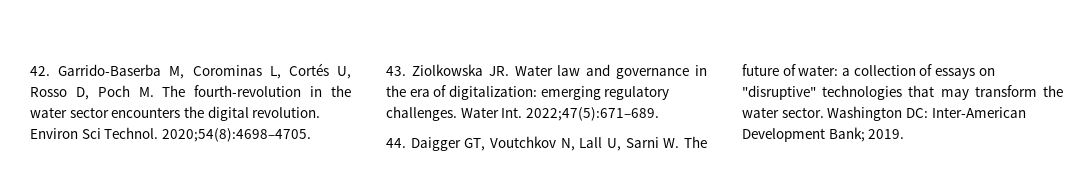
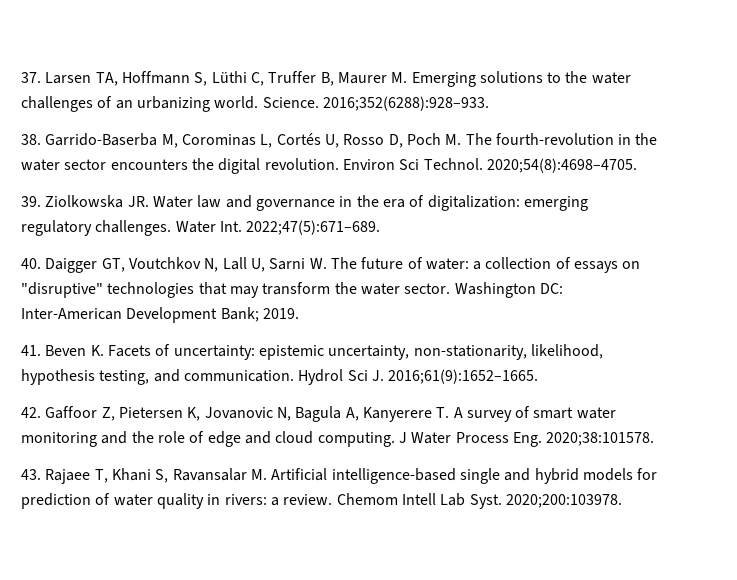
[30,66,50,76] 42. -> [21,71,631,87] [21,96,489,112] [21,134,41,145] 37. Larsen TA, Hoffmann S, Lüthi C, Truffer B, Maurer M. Emerging solutions to the water challenges of an urbanizing world. Science. 2016;352(6288):928–933. // 38.
[386,66,406,76] 43. -> [21,196,41,207] 39.
[386,138,406,148] 44. -> [21,258,41,269] 40.
(905, 134) none -> [21,344,603,360] [21,369,539,385] [21,406,616,422] [21,431,655,447] [21,468,658,484] [21,493,622,509] // 41. Beven K. Facets of uncertainty: epistemic uncertainty, non-stationarity, likelihood, hypothesis testing, and communication. Hydrol Sci J. 2016;61(9):1652–1665. // 42. Gaffoor Z, Pietersen K, Jovanovic N, Bagula A, Kanyerere T. A survey of smart water monitoring and the role of edge and cloud computing. J Water Process Eng. 2020;38:101578. // 43. Rajaee T, Khani S, Ravansalar M. Artificial intelligence-based single and hybrid models for prediction of water quality in rivers: a review. Chemom Intell Lab Syst. 2020;200:103978.

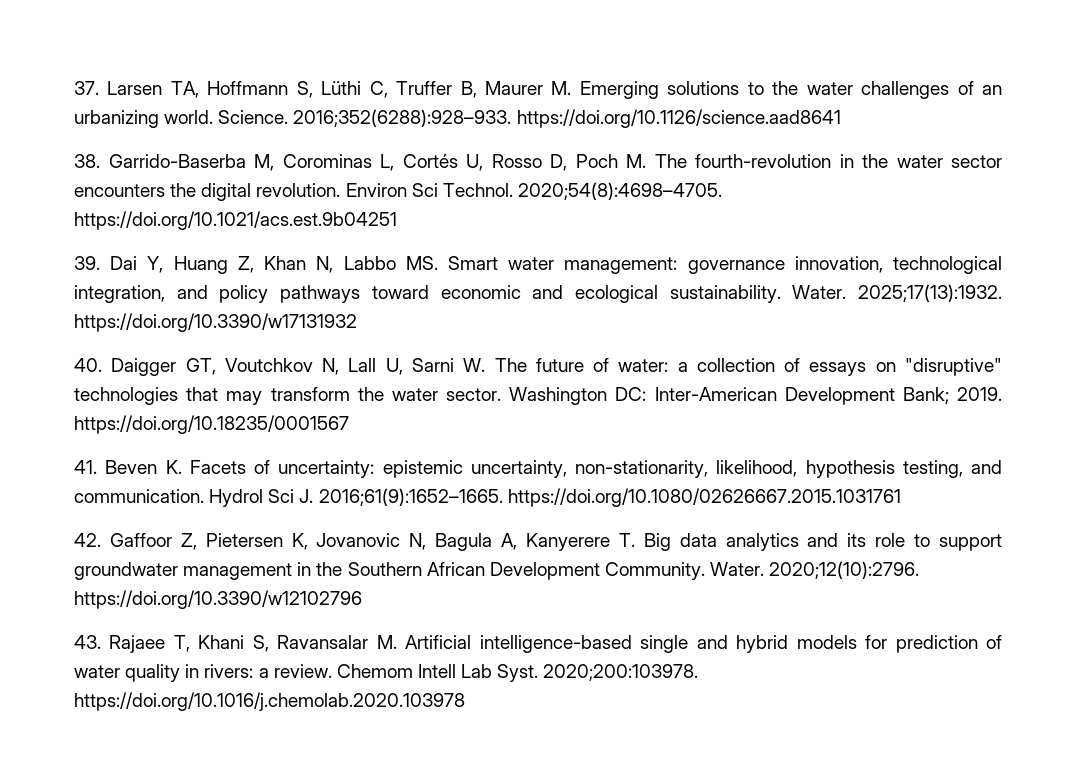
(489, 103) none -> [516,109,841,128] https://doi.org/10.1126/science.aad8641
(637, 165) none -> [74,211,397,230] https://doi.org/10.1021/acs.est.9b04251
[45,195,588,211] [21,220,381,236] Ziolkowska JR. Water law and governance in the era of digitalization: emerging regulatory challenges. Water Int. 2022;47(5):671–689. -> [110,256,1002,274] [74,284,1003,303] [74,313,357,332] Dai Y, Huang Z, Khan N, Labbo MS. Smart water management: governance innovation, technological integration, and policy pathways toward economic and ecological sustainability. Water. 2025;17(13):1932. https://doi.org/10.3390/w17131932
(299, 313) none -> [74,415,349,434] https://doi.org/10.18235/0001567
(539, 376) none -> [507,488,901,507] https://doi.org/10.1080/02626667.2015.1031761
[453,406,616,422] [21,431,655,447] A survey of smart water monitoring and the role of edge and cloud computing. J Water Process Eng. 2020;38:101578. -> [643,533,1003,551] [74,561,920,580] [74,590,362,609] Big data analytics and its role to support groundwater management in the Southern African Development Community. Water. 2020;12(10):2796. https://doi.org/10.3390/w12102796
(622, 501) none -> [74,692,465,711] https://doi.org/10.1016/j.chemolab.2020.103978

